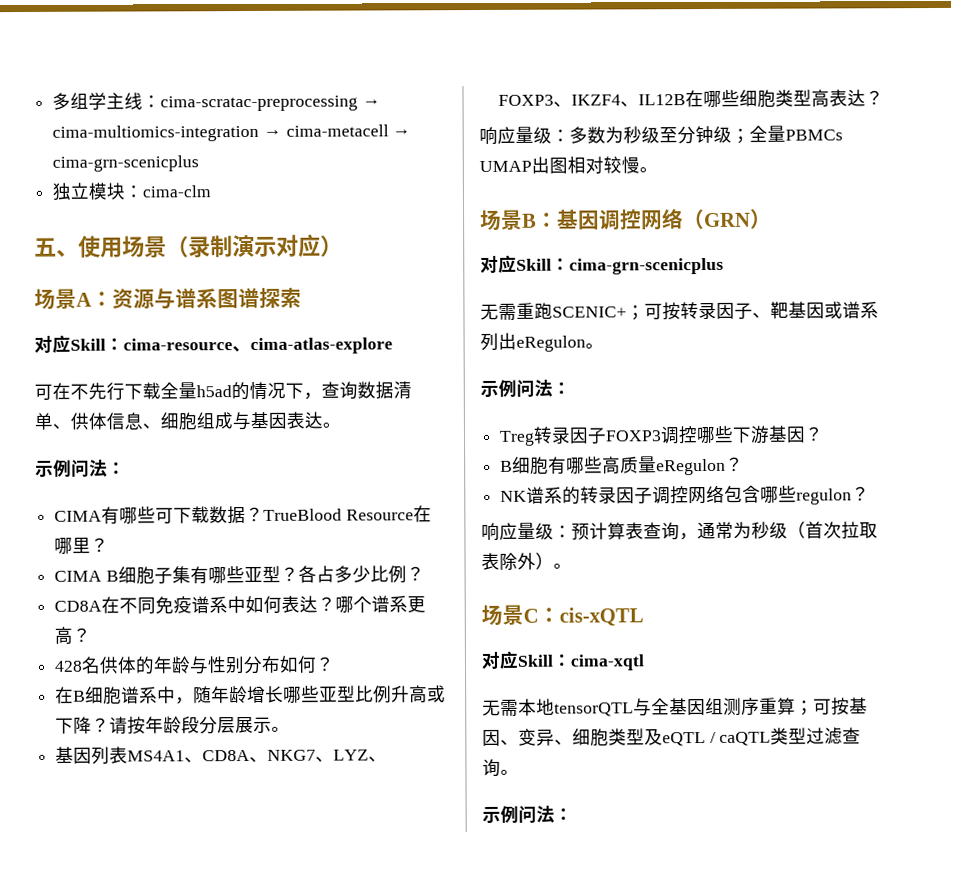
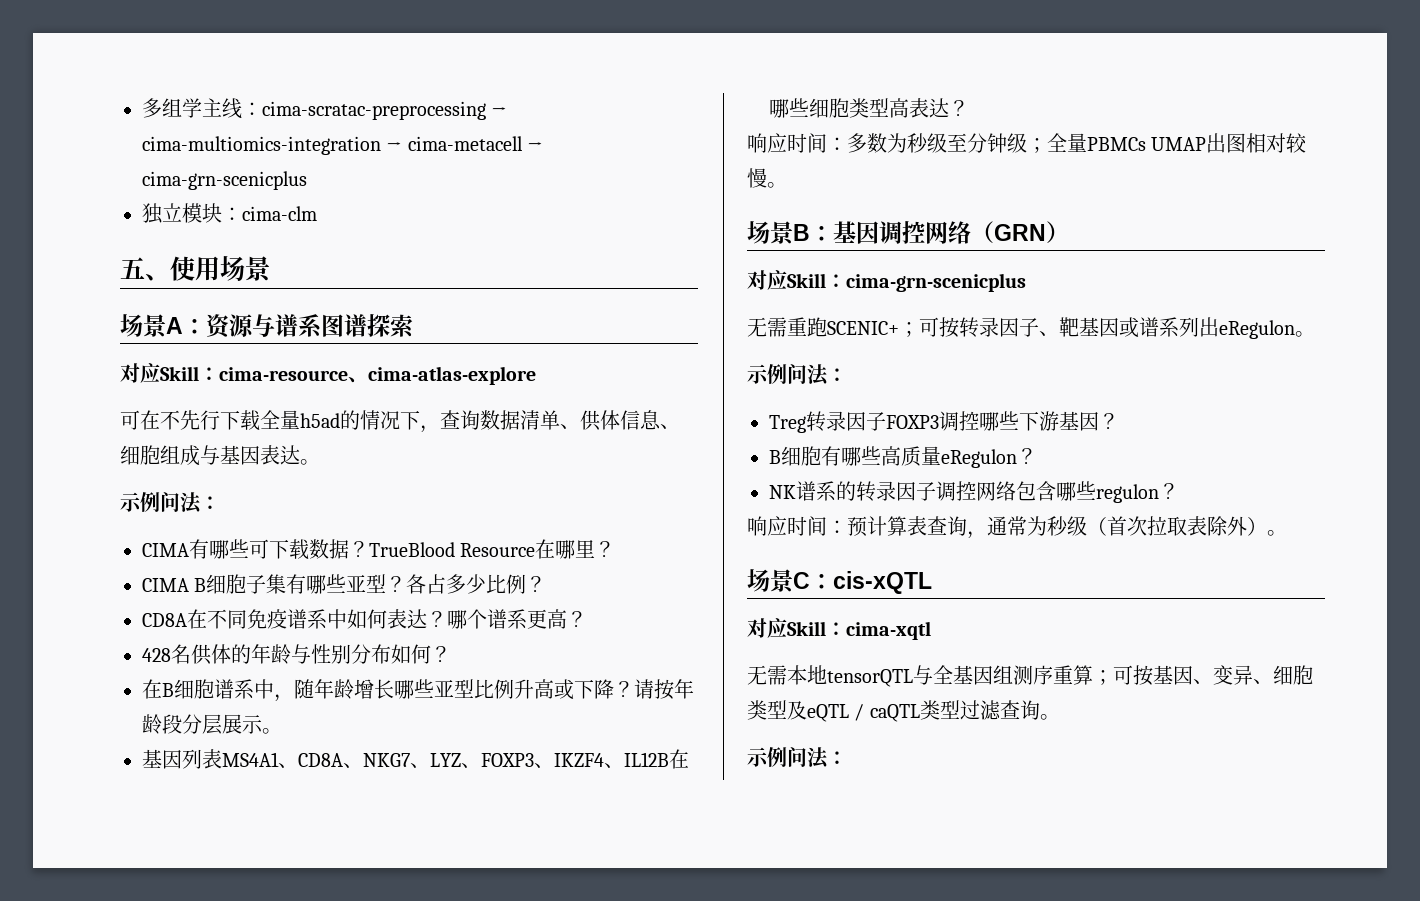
[166,233,343,259] （录制演示对应） -> (271, 269) none
[515,126,552,144] 量级 -> [787,133,827,153] 时间
[517,522,554,540] 量级 -> [787,516,827,536] 时间

